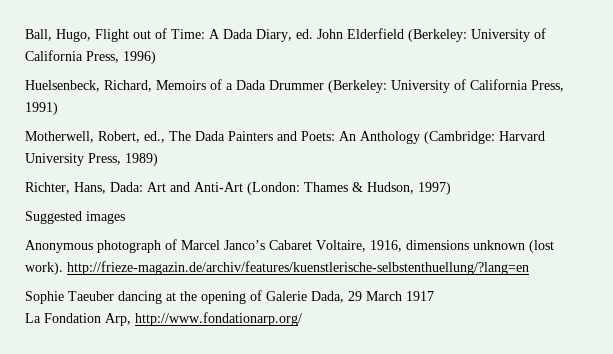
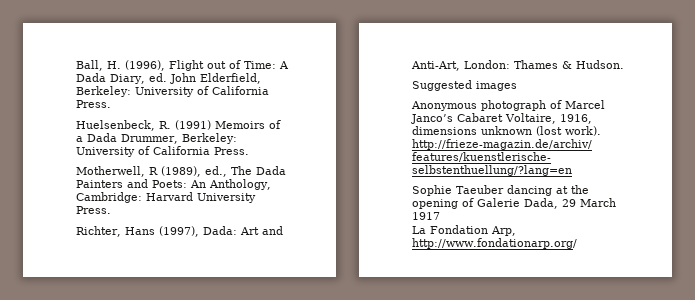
[56,29,91,42] Hugo, -> [107,60,165,71] H. (1996),
[347,28,546,42] [25,50,156,64] Elderfield (Berkeley: University of California Press, 1996) -> [199,73,261,84] [76,86,269,97] [76,100,111,108] Elderfield, Berkeley: University of California Press.
[104,80,152,92] Richard, -> [159,120,211,130] R. (1991)
[269,79,564,93] [25,102,58,115] Drummer (Berkeley: University of California Press, 1991) -> [121,133,237,144] [76,146,249,157] Drummer, Berkeley: University of California Press.
[98,131,140,143] Robert, -> [149,166,201,177] R (1989),
[360,131,545,144] [25,153,158,166] Anthology (Cambridge: Harvard University Press, 1989) -> [209,179,271,190] [76,192,256,203] [76,206,111,214] Anthology, Cambridge: Harvard University Press.
[74,182,106,194] Hans, -> [124,226,199,237] Hans (1997),
[194,182,451,195] Anti-Art (London: Thames & Hudson, 1997) -> [411,60,624,71] Anti-Art, London: Thames & Hudson.

